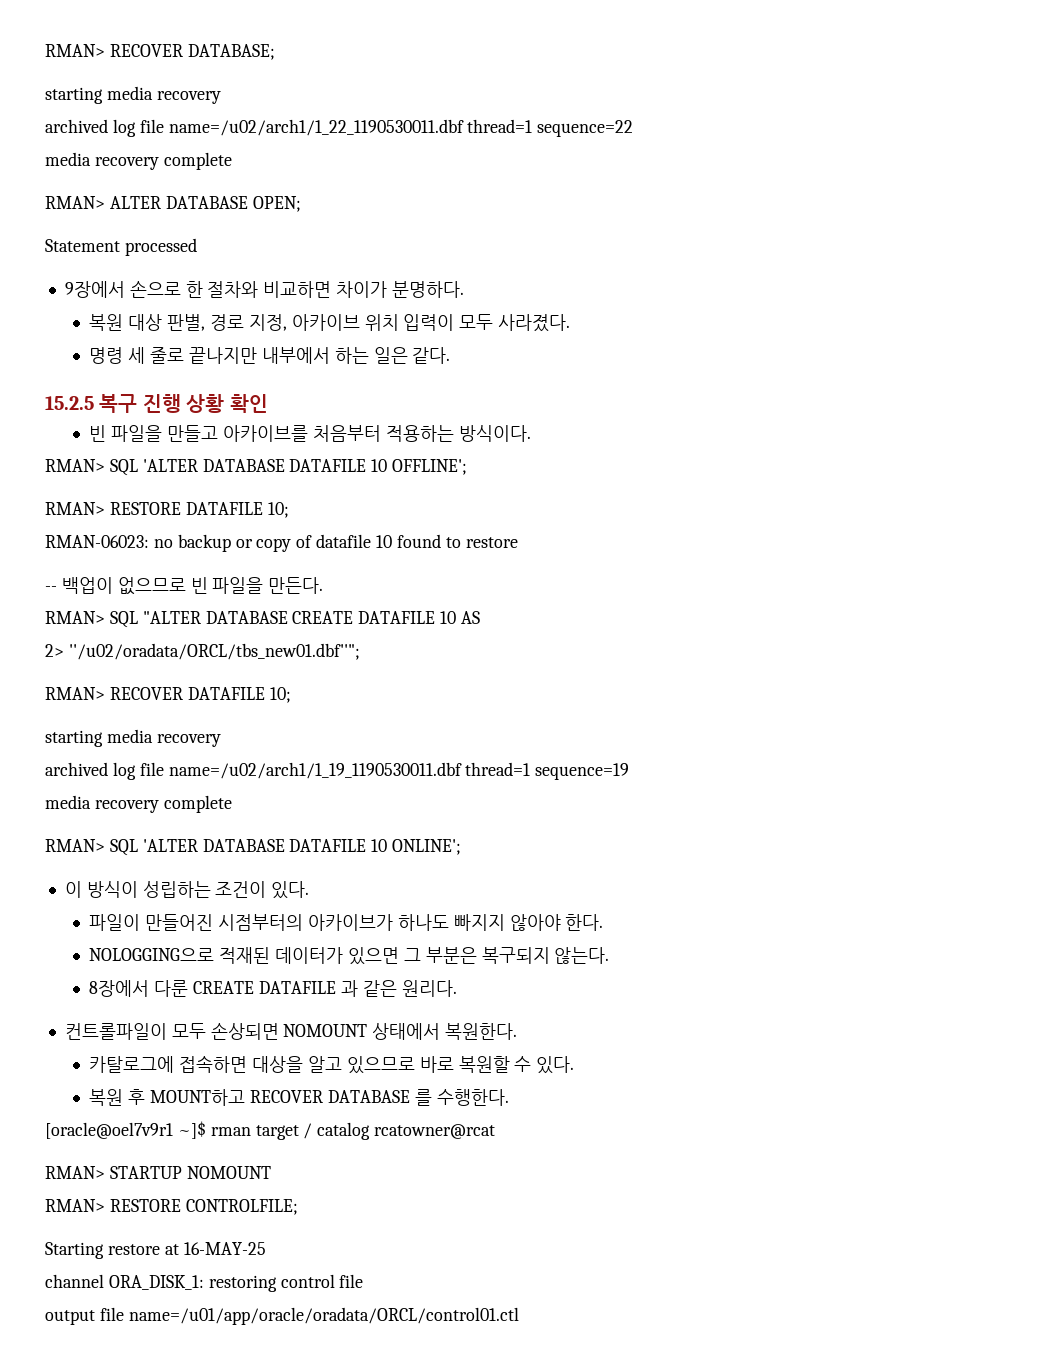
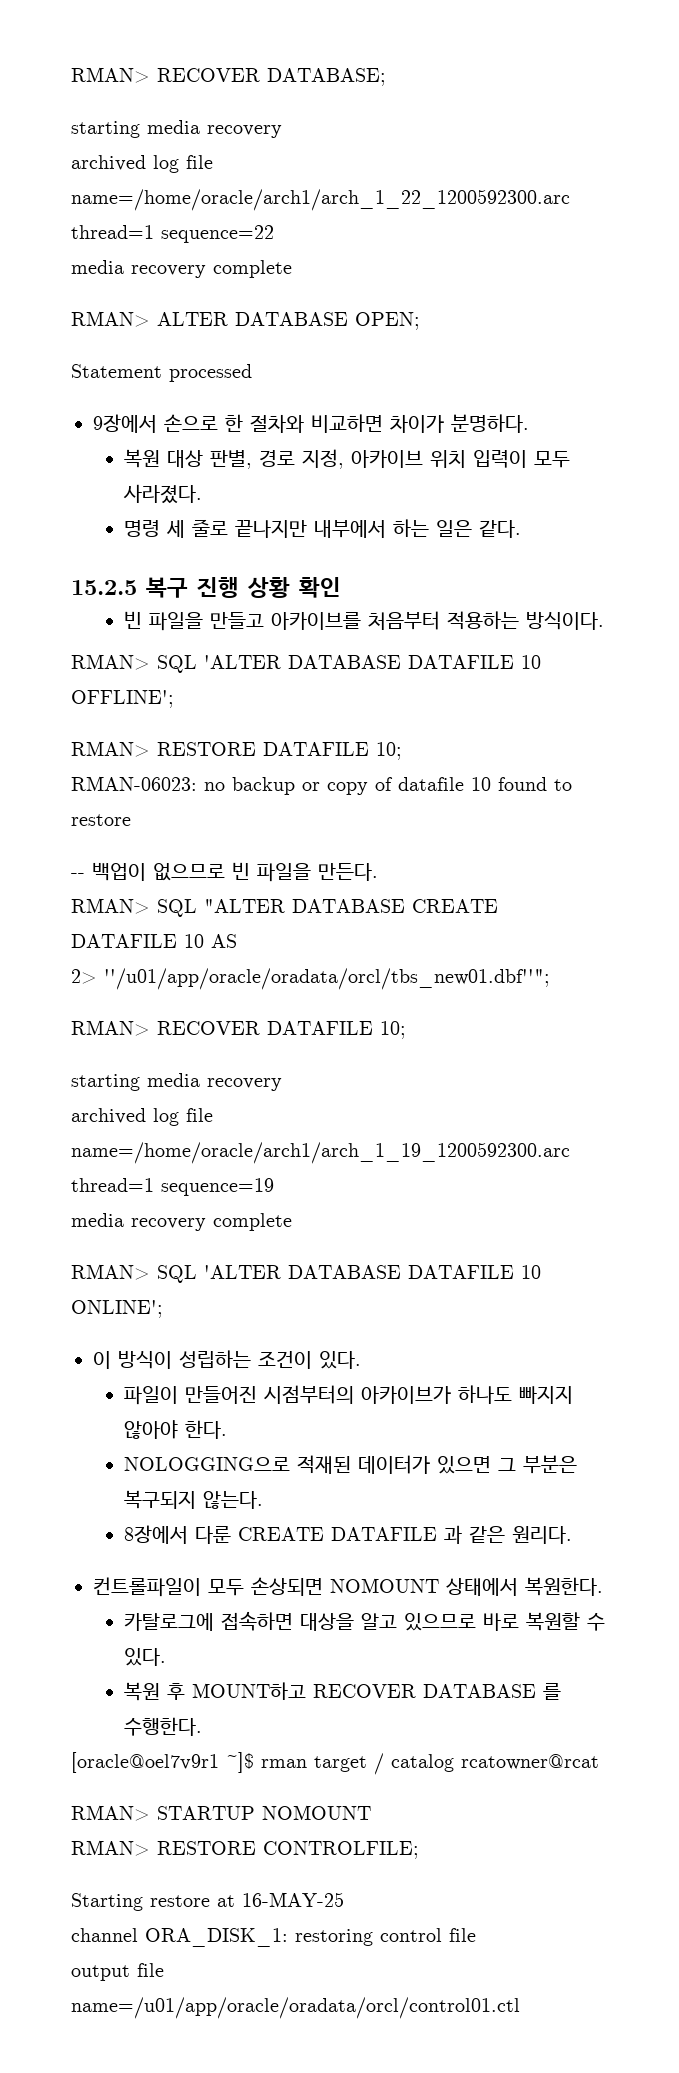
[168,119,464,136] name=/u02/arch1/1_22_1190530011.dbf -> [71,189,570,211] name=/home/oracle/arch1/arch_1_22_1200592300.arc
[68,643,360,660] ''/u02/oradata/ORCL/tbs_new01.dbf''"; -> [104,968,550,990] ''/u01/app/oracle/oradata/orcl/tbs_new01.dbf''";
[168,762,462,779] name=/u02/arch1/1_19_1190530011.dbf -> [71,1142,570,1164] name=/home/oracle/arch1/arch_1_19_1200592300.arc
[128,1307,519,1325] name=/u01/app/oracle/oradata/ORCL/control01.ctl -> [71,1997,520,2019] name=/u01/app/oracle/oradata/orcl/control01.ctl

